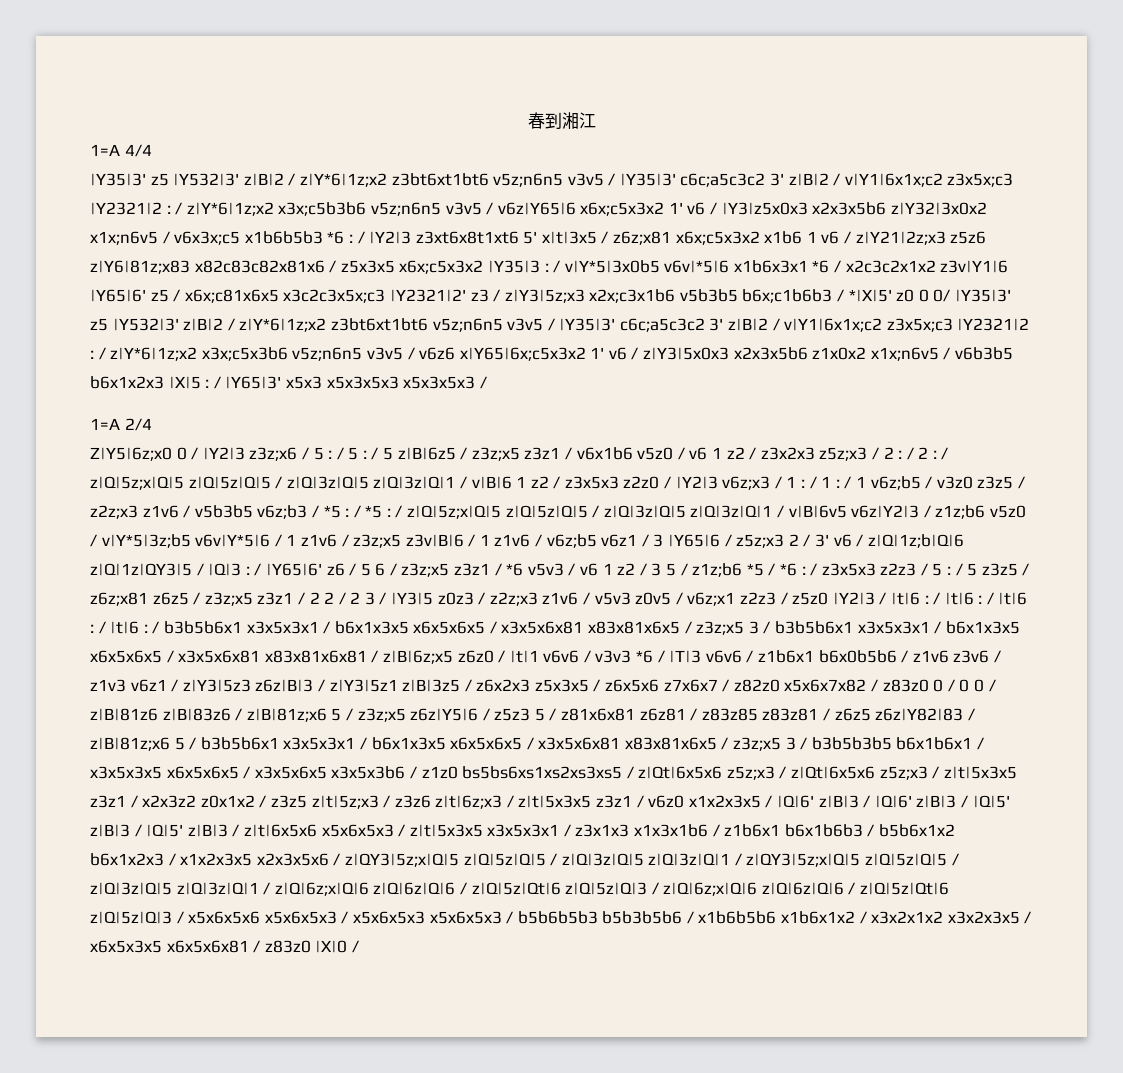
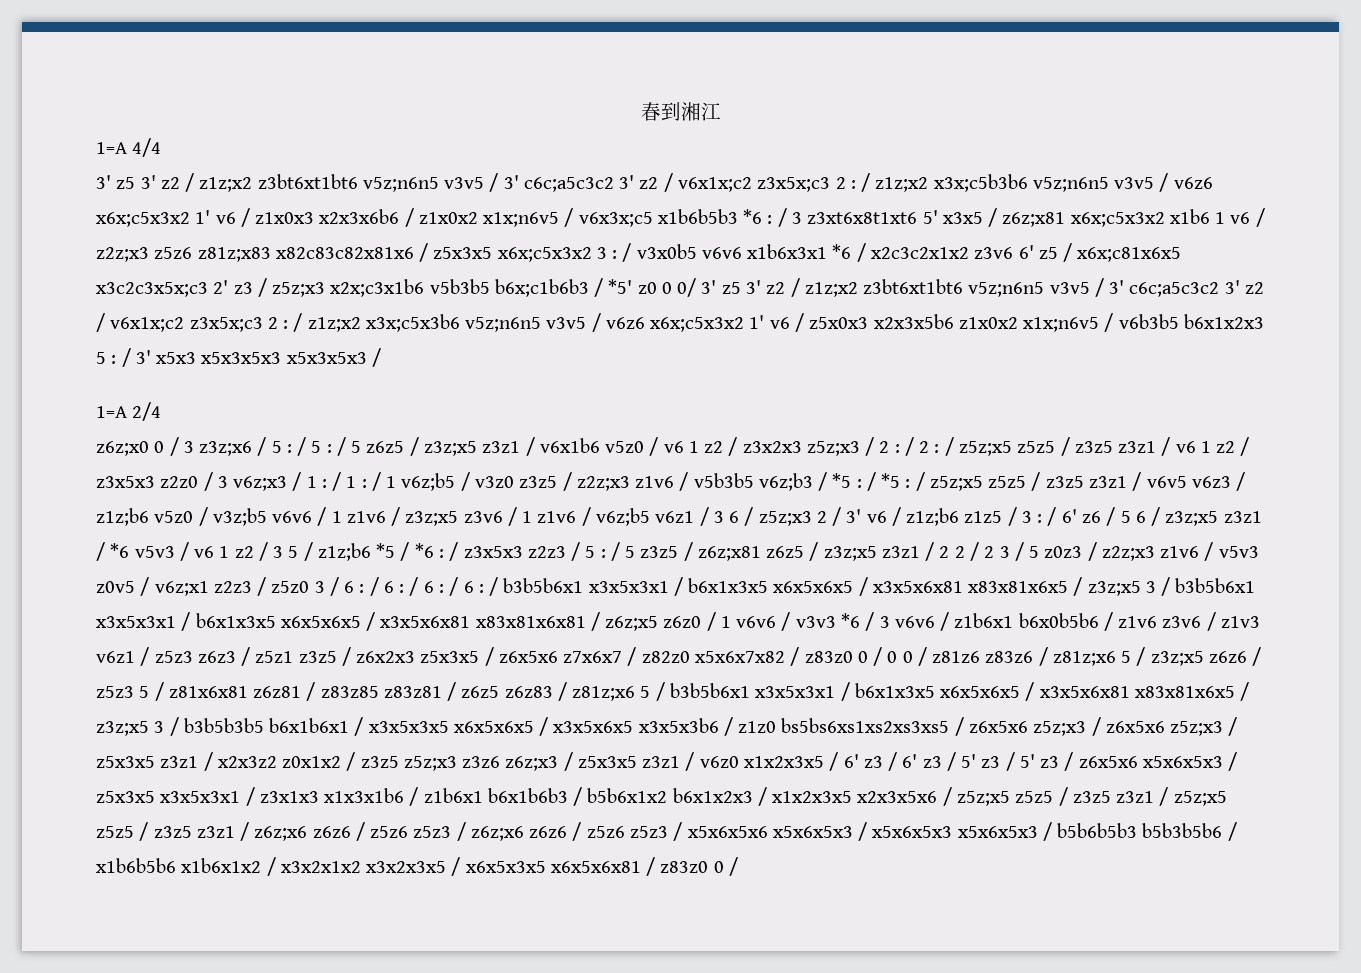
[90,173,1014,187] [90,202,274,216] |Y35|3' z5 |Y532|3' z|B|2 / z|Y*6|1z;x2 z3bt6xt1bt6 v5z;n6n5 v3v5 / |Y35|3' c6c;a5c3c2 3' z|B|2 / v|Y1|6x1x;c2 z3x5x;c3 |Y2321|2 : / z|Y*6|1z;x2 -> [96,173,929,192] 3' z5 3' z2 / z1z;x2 z3bt6xt1bt6 v5z;n6n5 v3v5 / 3' c6c;a5c3c2 3' z2 / v6x1x;c2 z3x5x;c3 2 : / z1z;x2
[497,202,987,216] v6z|Y65|6 x6x;c5x3x2 1' v6 / |Y3|z5x0x3 x2x3x5b6 z|Y32|3x0x2 -> [1173,177,1213,189] [96,208,478,227] v6z6 x6x;c5x3x2 1' v6 / z1x0x3 x2x3x6b6 / z1x0x2
[369,231,412,244] |Y2|3 -> [791,212,802,224] 3
[541,231,597,244] x|t|3x5 -> [942,212,983,224] x3x5
[855,231,987,245] [90,260,190,274] z|Y21|2z;x3 z5z6 z|Y6|81z;x83 -> [96,247,271,262] z2z;x3 z5z6 z81z;x83
[487,260,730,273] |Y35|3 : / v|Y*5|3x0b5 v6v|*5|6 -> [596,243,742,262] 3 : / v3x0b5 v6v6
[940,260,1009,273] [90,289,146,302] z3v|Y1|6 |Y65|6' -> [974,245,1034,259] z3v6 6'
[389,289,585,303] |Y2321|2' z3 / z|Y3|5z;x3 -> [213,278,326,297] 2' z3 / z5z;x3
[848,289,892,302] *|X|5' -> [608,279,633,294] *5'
[955,289,1012,302] [90,318,1030,332] [90,347,198,361] |Y35|3' z5 |Y532|3' z|B|2 / z|Y*6|1z;x2 z3bt6xt1bt6 v5z;n6n5 v3v5 / |Y35|3' c6c;a5c3c2 3' z|B|2 / v|Y1|6x1x;c2 z3x5x;c3 |Y2321|2 : / z|Y*6|1z;x2 -> [701,278,1264,297] [96,313,361,332] 3' z5 3' z2 / z1z;x2 z3bt6xt1bt6 v5z;n6n5 v3v5 / 3' c6c;a5c3c2 3' z2 / v6x1x;c2 z3x5x;c3 2 : / z1z;x2
[459,347,730,361] x|Y65|6x;c5x3x2 1' v6 / z|Y3|5x0x3 -> [650,313,869,332] x6x;c5x3x2 1' v6 / z5x0x3
[168,376,282,389] |X|5 : / |Y65|3' -> [96,348,151,367] 5 : / 3'
[90,447,245,461] Z|Y5|6z;x0 0 / |Y2|3 -> [96,437,194,456] z6z;x0 0 / 3
[397,447,456,460] z|B|6z5 -> [366,441,405,453] z6z5
[90,476,512,490] z|Q|5z;x|Q|5 z|Q|5z|Q|5 / z|Q|3z|Q|5 z|Q|3z|Q|1 / v|B|6 -> [959,437,1196,456] z5z;x5 z5z5 / z3z5 z3z1 / v6
[675,476,718,489] |Y2|3 -> [217,476,228,488] 3
[407,505,920,519] z|Q|5z;x|Q|5 z|Q|5z|Q|5 / z|Q|3z|Q|5 z|Q|3z|Q|1 / v|B|6v5 v6z|Y2|3 -> [929,472,1231,491] z5z;x5 z5z5 / z3z5 z3z1 / v6v5 v6z3
[101,534,271,548] v|Y*5|3z;b5 v6v|Y*5|6 -> [212,508,313,526] v3z;b5 v6v6
[405,534,464,547] z3v|B|6 -> [463,511,503,523] z3v6
[668,534,721,547] |Y65|6 -> [729,511,740,523] 6
[867,534,964,548] [90,563,322,576] z|Q|1z;b|Q|6 z|Q|1z|QY3|5 / |Q|3 : / |Y65|6' -> [906,507,1077,526] z1z;b6 z1z5 / 3 : / 6'
[391,592,434,605] |Y3|5 -> [1029,546,1040,558] 5
[832,592,1028,605] [90,621,140,634] |Y2|3 / |t|6 : / |t|6 : / |t|6 : / |t|6 -> [314,577,474,596] 3 / 6 : / 6 : / 6 : / 6
[382,650,453,664] z|B|6z;x5 -> [605,616,659,631] z6z;x5
[509,650,539,663] |t|1 -> [720,616,731,628] 1
[669,650,702,663] |T|3 -> [879,616,890,628] 3
[182,679,461,692] z|Y3|5z3 z6z|B|3 / z|Y3|5z1 z|B|3z5 -> [154,647,337,666] z5z3 z6z3 / z5z1 z3z5
[90,708,327,722] z|B|81z6 z|B|83z6 / z|B|81z;x6 -> [932,647,1116,666] z81z6 z83z6 / z81z;x6
[410,708,479,721] z6z|Y5|6 -> [1208,651,1247,663] z6z6
[875,708,975,721] [90,737,170,751] z6z|Y82|83 / z|B|81z;x6 -> [504,682,636,701] z6z83 / z81z;x6
[638,766,1017,780] z|Qt|6x5x6 z5z;x3 / z|Qt|6x5x6 z5z;x3 / z|t|5x3x5 -> [968,717,1238,736] [96,756,155,768] z6x5x6 z5z;x3 / z6x5x6 z5z;x3 / z5x3x5
[311,795,592,809] z|t|5z;x3 / z3z6 z|t|6z;x3 / z|t|5x3x5 -> [403,752,637,771] z5z;x3 z3z6 z6z;x3 / z5x3x5
[777,795,1010,808] [90,824,483,837] |Q|6' z|B|3 / |Q|6' z|B|3 / |Q|5' z|B|3 / |Q|5' z|B|3 / z|t|6x5x6 x5x6x5x3 / z|t|5x3x5 -> [843,752,1238,771] [96,791,155,803] 6' z3 / 6' z3 / 5' z3 / 5' z3 / z6x5x6 x5x6x5x3 / z5x3x5
[344,853,959,867] [90,882,950,896] [90,911,172,924] z|QY3|5z;x|Q|5 z|Q|5z|Q|5 / z|Q|3z|Q|5 z|Q|3z|Q|1 / z|QY3|5z;x|Q|5 z|Q|5z|Q|5 / z|Q|3z|Q|5 z|Q|3z|Q|1 / z|Q|6z;x|Q|6 z|Q|6z|Q|6 / z|Q|5z|Qt|6 z|Q|5z|Q|3 / z|Q|6z;x|Q|6 z|Q|6z|Q|6 / z|Q|5z|Qt|6 z|Q|5z|Q|3 -> [956,787,1227,806] [96,822,668,841] z5z;x5 z5z5 / z3z5 z3z1 / z5z;x5 z5z5 / z3z5 z3z1 / z6z;x6 z6z6 / z5z6 z5z3 / z6z;x6 z6z6 / z5z6 z5z3
[315,940,348,953] |X|0 -> [713,861,724,873] 0

